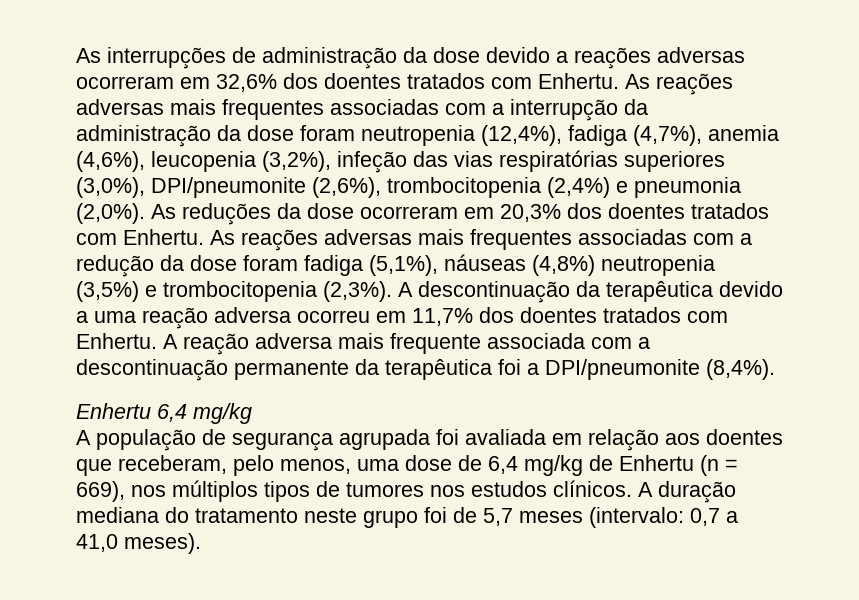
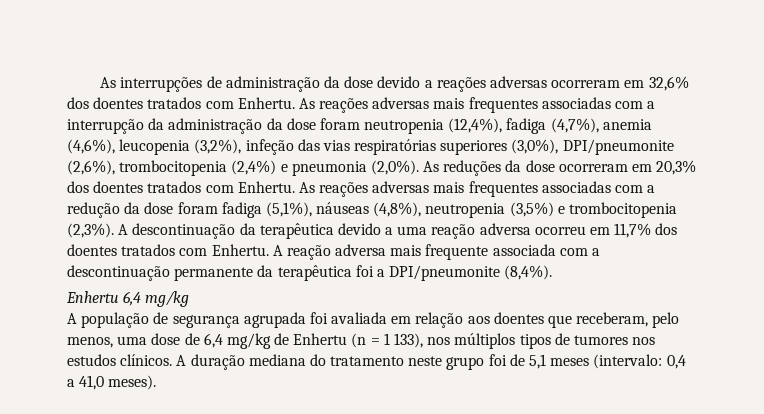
[532,255,595,276] (4,8%) -> [373,202,422,217] (4,8%),
[76,481,125,502] 669), -> [383,333,424,348] 1 133),
[483,508,513,526] 5,7 -> [529,354,547,369] 5,1
[690,508,720,526] 0,7 -> [666,355,686,369] 0,4

